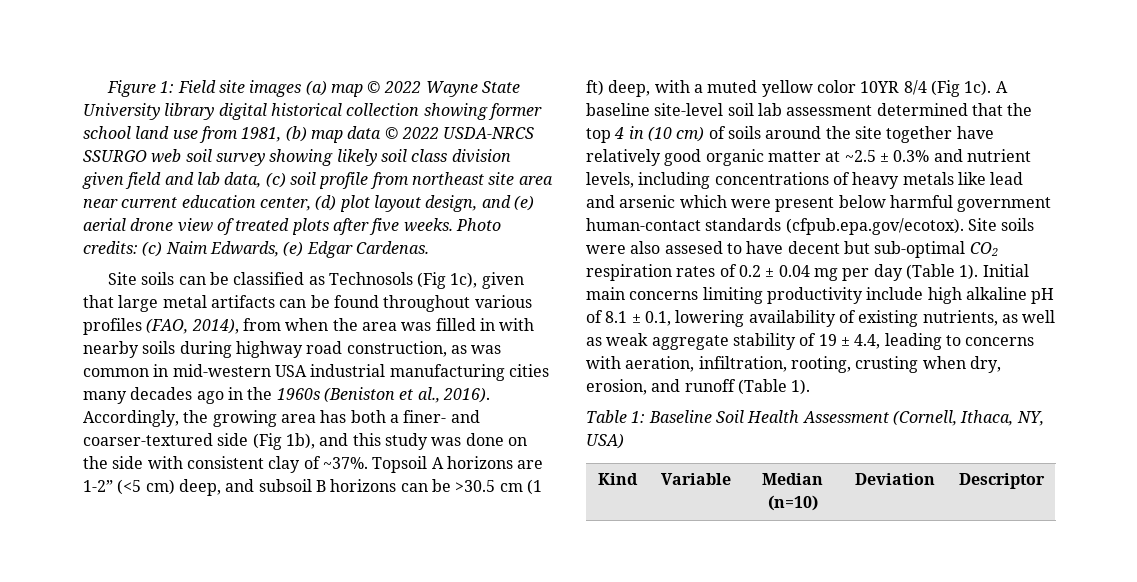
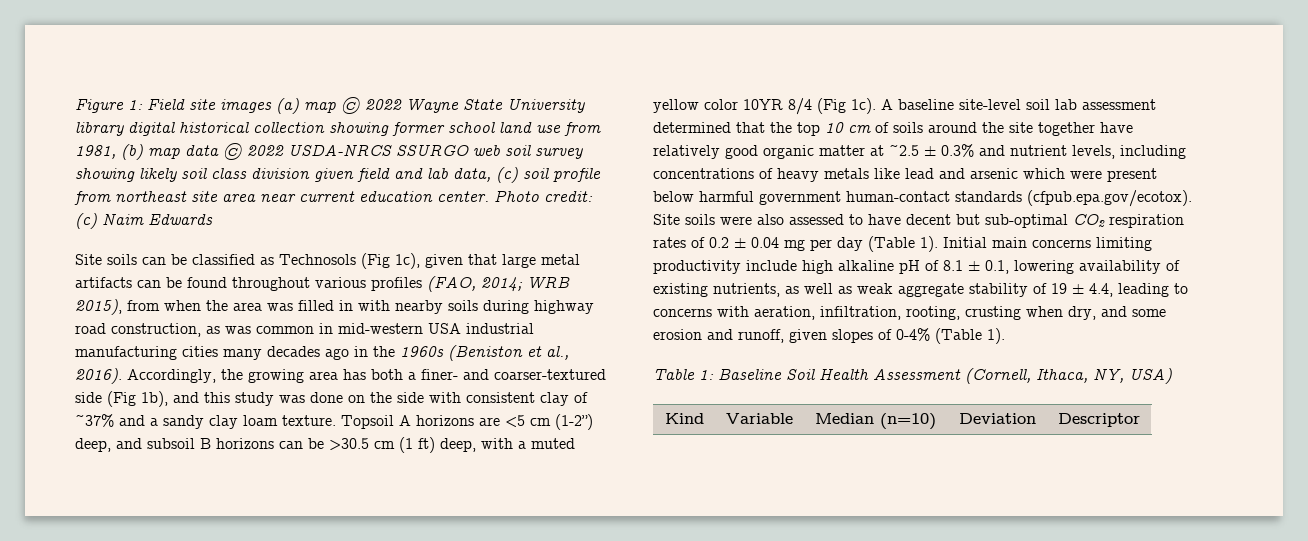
[259,195,534,212] [83,218,501,235] [83,241,429,258] center, (d) plot layout design, and (e) aerial drone view of treated plots after five weeks. Photo credits: (c) Naim Edwards, (e) Edgar Cardenas. -> [437,190,593,202] [75,213,213,229] center. Photo credit: (c) Naim Edwards
[191,318,239,334] 2014), -> [481,276,570,292] [75,299,122,315] 2014; WRB 2015),
[322,457,368,469] ~37%. -> [75,414,336,429] ~37% and a sandy clay loam texture.
[83,479,175,495] 1-2” (<5 cm) -> [505,414,593,430] <5 cm (1-2”)
[614,126,705,142] 4 in (10 cm) -> [825,122,871,133] 10 cm
[664,241,723,254] assesed -> [789,214,844,225] assessed
[586,379,736,395] erosion, and runoff -> [1101,306,1166,317] [653,328,930,343] and some erosion and runoff, given slopes of 0-4%

